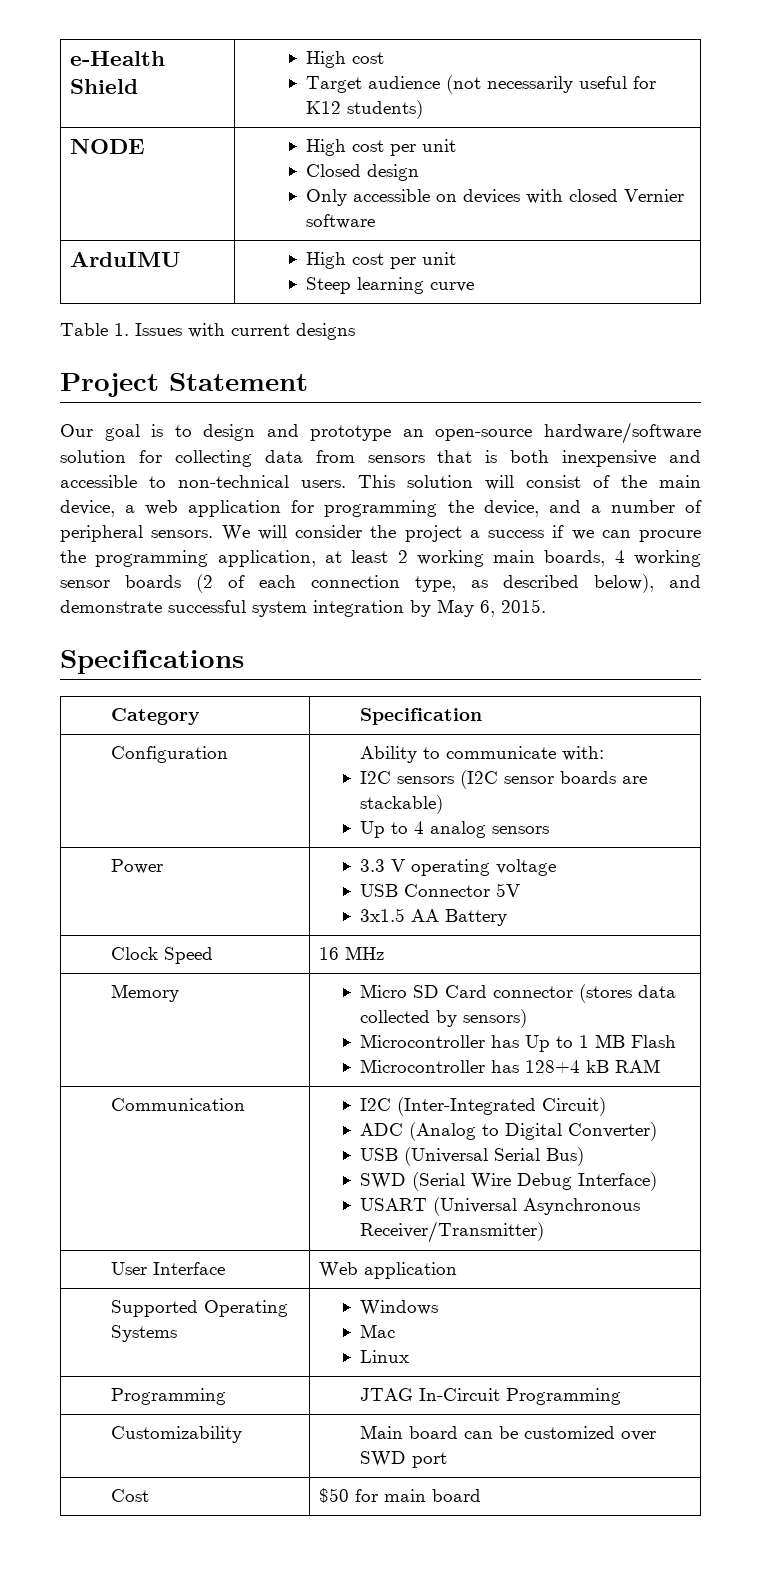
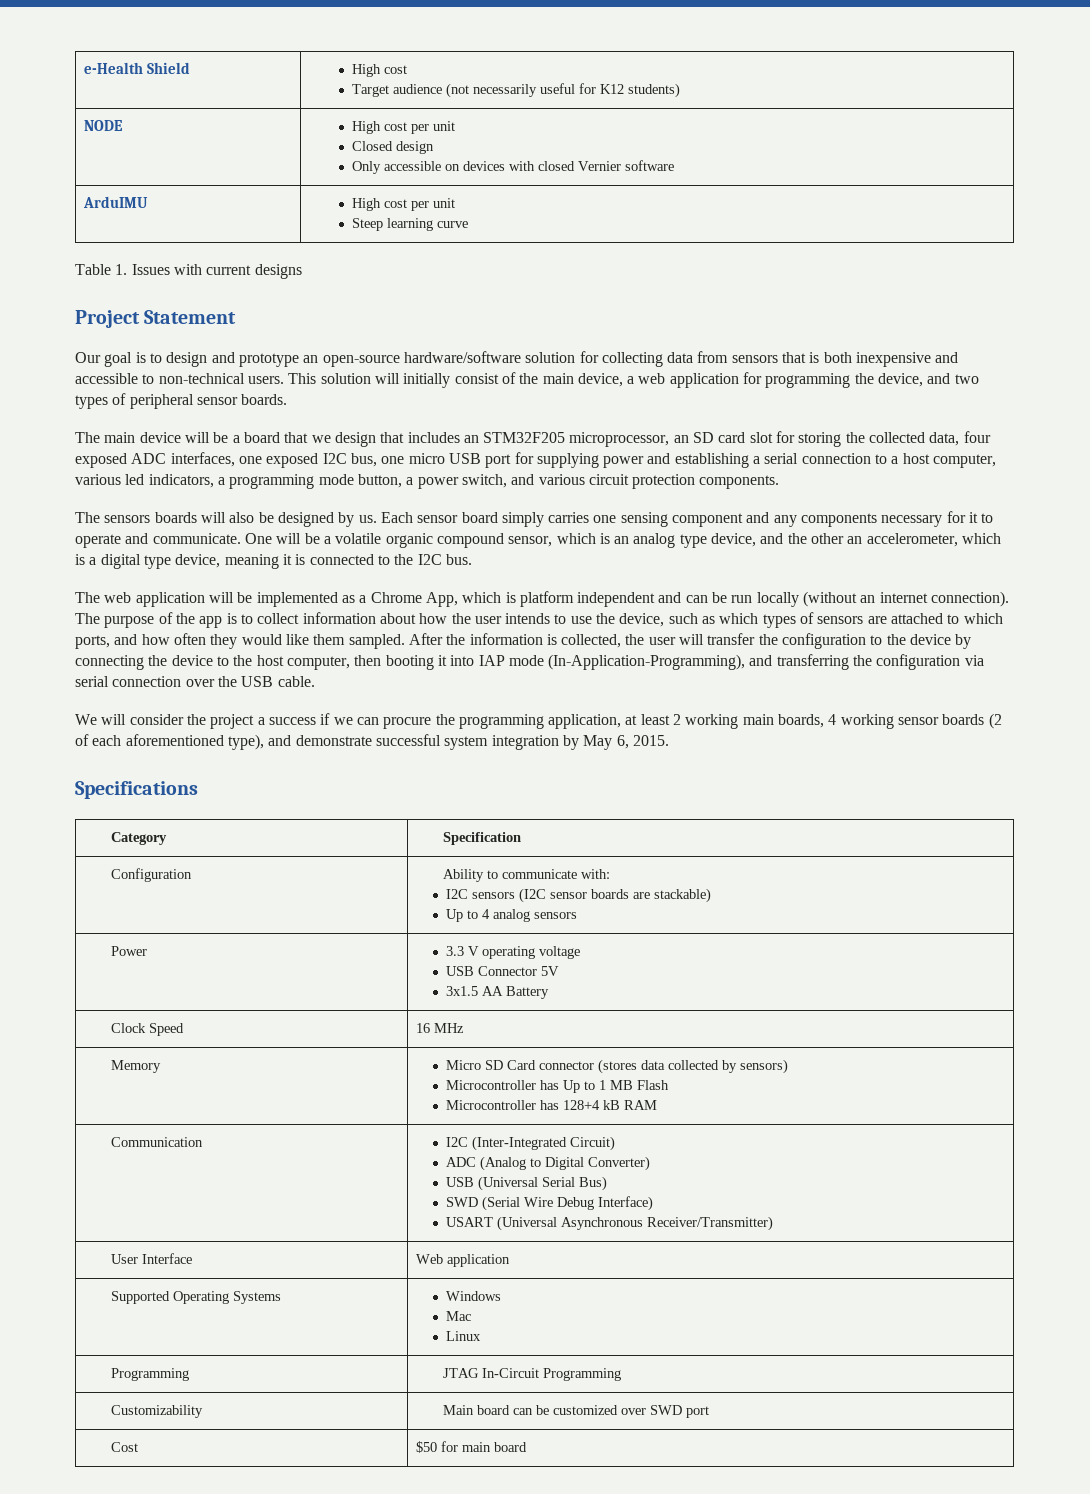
(514, 482) none -> [403,373,451,388] initially
[590,500,702,513] [60,525,214,542] a number of peripheral sensors. -> [954,374,979,384] [75,393,288,409] [75,431,991,447] [75,452,997,468] [75,474,780,489] [75,511,994,527] [75,533,1002,548] [75,554,472,569] [75,591,1010,607] [75,612,1003,628] [75,633,972,649] [75,654,984,670] [75,676,315,687] two types of peripheral sensor boards. // The main device will be a board that we design that includes an STM32F205 microprocessor, an SD card slot for storing the collected data, four exposed ADC interfaces, one exposed I2C bus, one micro USB port for supplying power and establishing a serial connection to a host computer, various led indicators, a programming mode button, a power switch, and various circuit protection components. // The sensors boards will also be designed by us. Each sensor board simply carries one sensing component and any components necessary for it to operate and communicate. One will be a volatile organic compound sensor, which is an analog type device, and the other an accelerometer, which is a digital type device, meaning it is connected to the I2C bus. // The web application will be implemented as a Chrome App, which is platform independent and can be run locally (without an internet connection). The purpose of the app is to collect information about how the user intends to use the device, such as which types of sensors are attached to which ports, and how often they would like them sampled. After the information is collected, the user will transfer the configuration to the device by connecting the device to the host computer, then booting it into IAP mode (In-Application-Programming), and transferring the configuration via serial connection over the USB cable. //
[311,574,654,593] connection type, as described below), -> [125,734,264,750] aforementioned type),

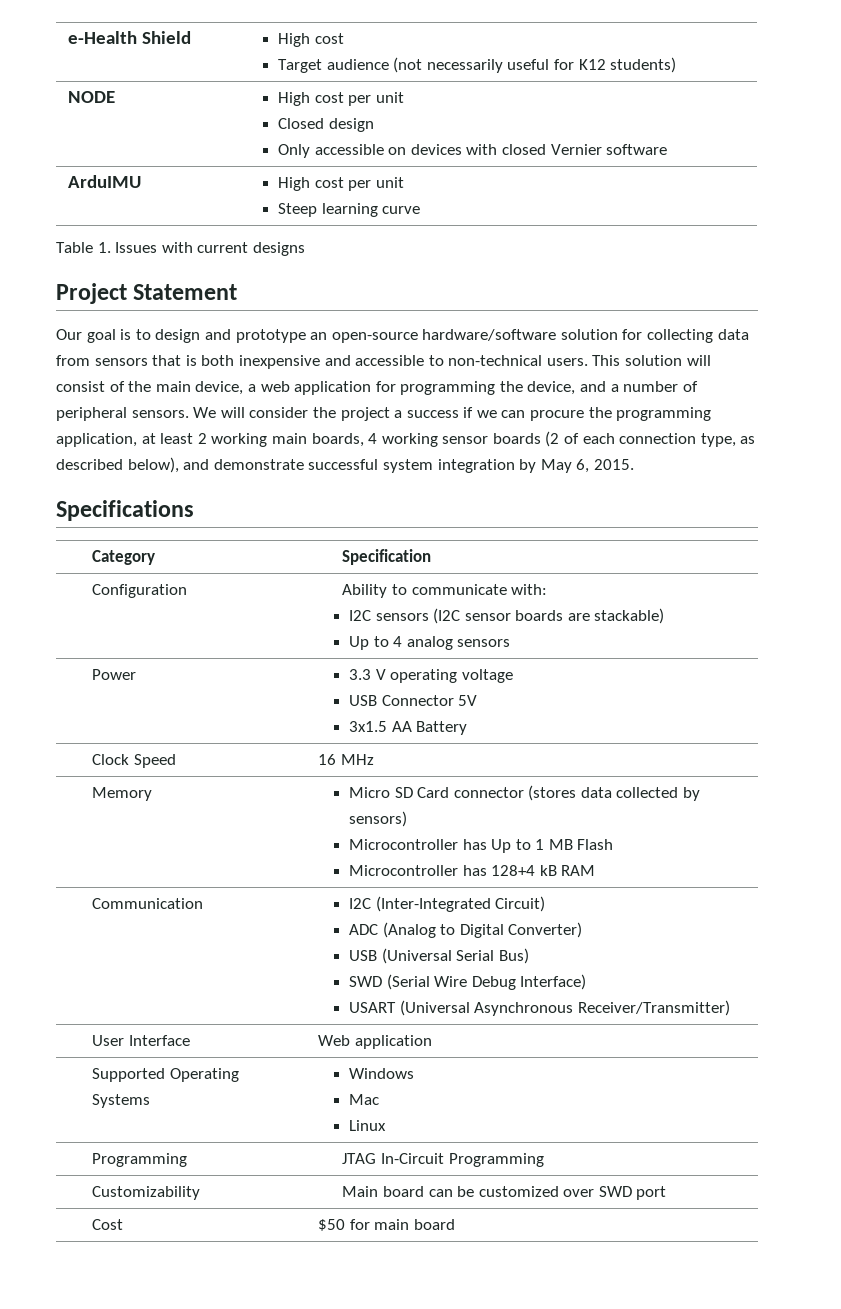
[403,373,451,388] initially -> (711, 360) none
[954,374,979,384] [75,393,288,409] [75,431,991,447] [75,452,997,468] [75,474,780,489] [75,511,994,527] [75,533,1002,548] [75,554,472,569] [75,591,1010,607] [75,612,1003,628] [75,633,972,649] [75,654,984,670] [75,676,315,687] two types of peripheral sensor boards. // The main device will be a board that we design that includes an STM32F205 microprocessor, an SD card slot for storing the collected data, four exposed ADC interfaces, one exposed I2C bus, one micro USB port for supplying power and establishing a serial connection to a host computer, various led indicators, a programming mode button, a power switch, and various circuit protection components. // The sensors boards will also be designed by us. Each sensor board simply carries one sensing component and any components necessary for it to operate and communicate. One will be a volatile organic compound sensor, which is an analog type device, and the other an accelerometer, which is a digital type device, meaning it is connected to the I2C bus. // The web application will be implemented as a Chrome App, which is platform independent and can be run locally (without an internet connection). The purpose of the app is to collect information about how the user intends to use the device, such as which types of sensors are attached to which ports, and how often they would like them sampled. After the information is collected, the user will transfer the configuration to the device by connecting the device to the host computer, then booting it into IAP mode (In-Application-Programming), and transferring the configuration via serial connection over the USB cable. // -> [610,381,698,392] [56,407,189,421] a number of peripheral sensors.
[125,734,264,750] aforementioned type), -> [619,433,756,447] [56,457,179,473] connection type, as described below),

